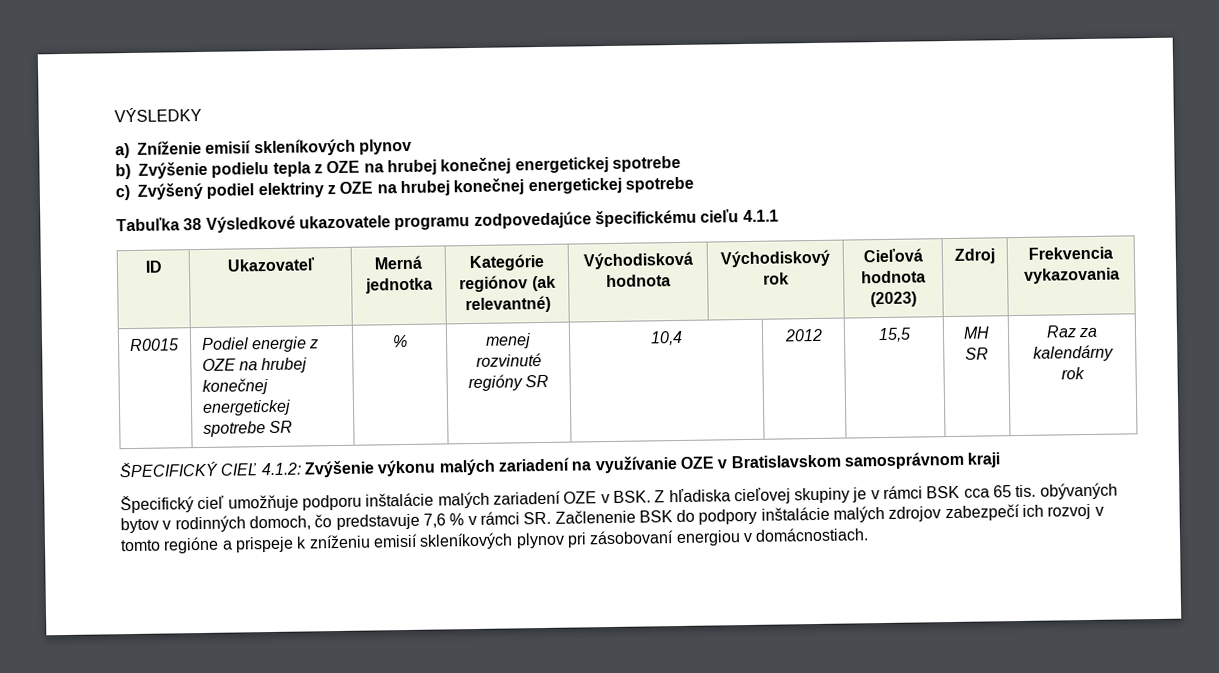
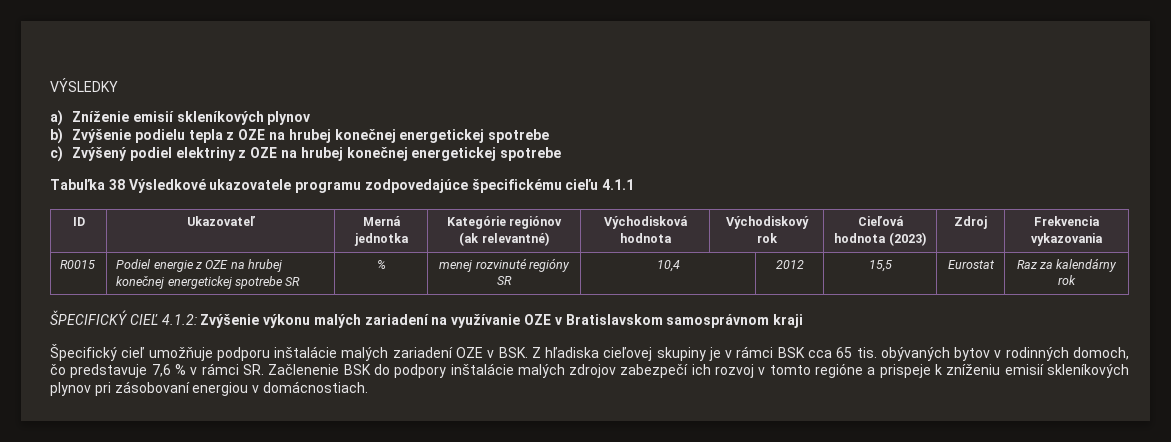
[962,326,990,339] [964,347,989,360] MH SR -> [947,260,995,269] Eurostat

